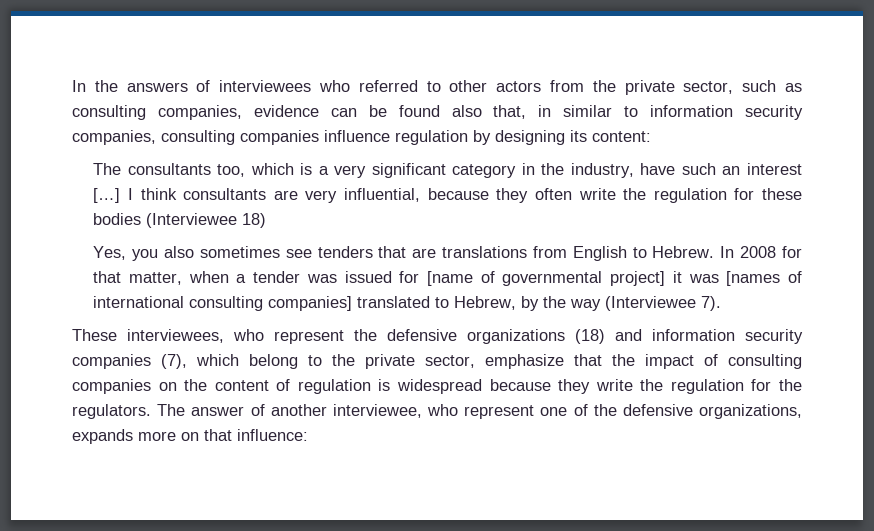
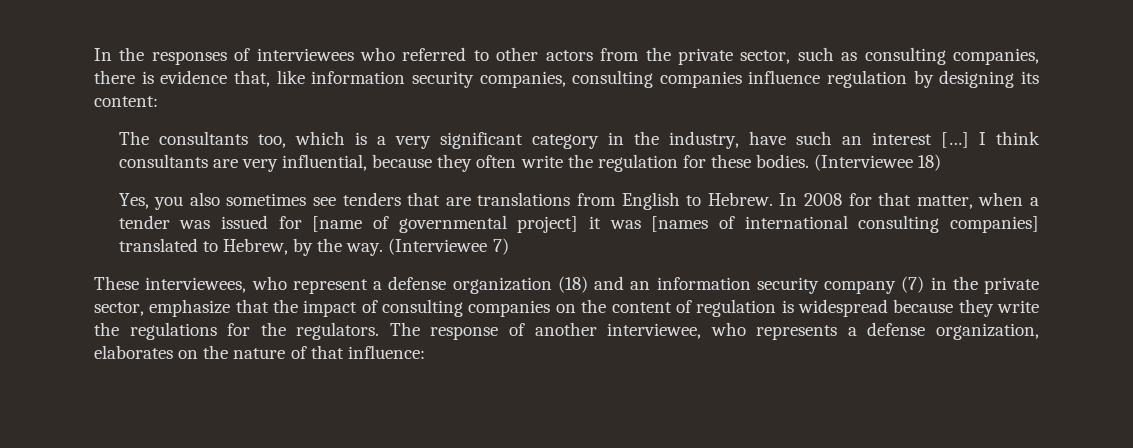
[126,82,188,92] answers -> [151,51,227,65] responses
[253,105,639,119] evidence can be found also that, in similar to -> [94,70,305,87] there is evidence that, like
[93,213,142,225] bodies -> [756,154,810,168] bodies.
[570,296,722,311] way (Interviewee 7). -> [346,238,509,256] way. (Interviewee 7)
[354,329,565,344] the defensive organizations -> [373,276,552,294] a defense organization
[652,329,803,344] [72,354,322,369] information security companies (7), which belong to -> [630,276,947,294] an information security company (7) in
[670,379,744,394] regulation -> [129,322,217,340] regulations
[191,406,245,416] answer -> [430,326,499,340] response
[464,404,802,419] [72,429,199,444] represent one of the defensive organizations, expands more on -> [756,322,1039,340] [94,345,307,359] represents a defense organization, elaborates on the nature of

